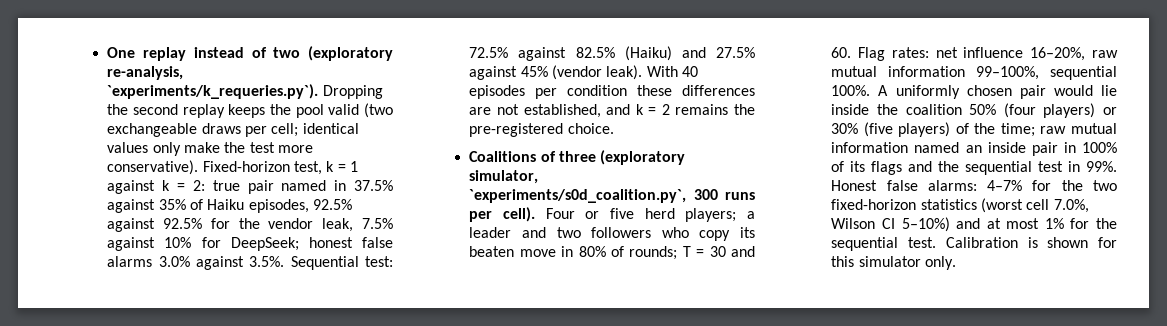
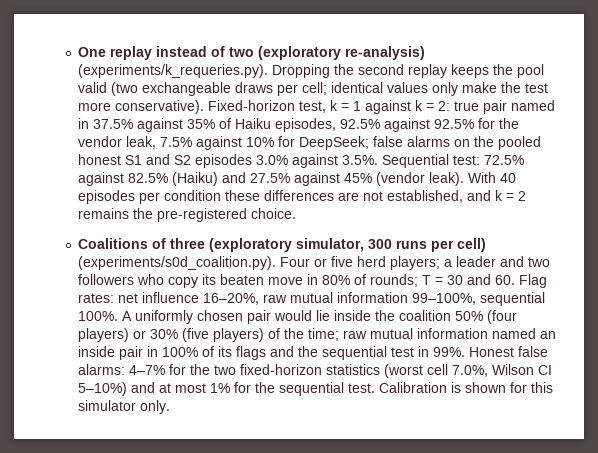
[107,66,184,80] [107,84,319,99] re-analysis, `experiments/k_requeries.py`). -> [345,46,426,60] [78,64,269,78] re-analysis) (experiments/k_requeries.py).
[308,237,353,248] honest -> (370, 143) none
(153, 261) none -> [454,136,542,150] [78,154,253,168] on the pooled honest S1 and S2 episodes
[469,189,687,203] `experiments/s0d_coalition.py`, -> (365, 245) none
[503,207,536,222] cell). -> [457,238,487,252] [78,256,277,270] cell) (experiments/s0d_coalition.py).

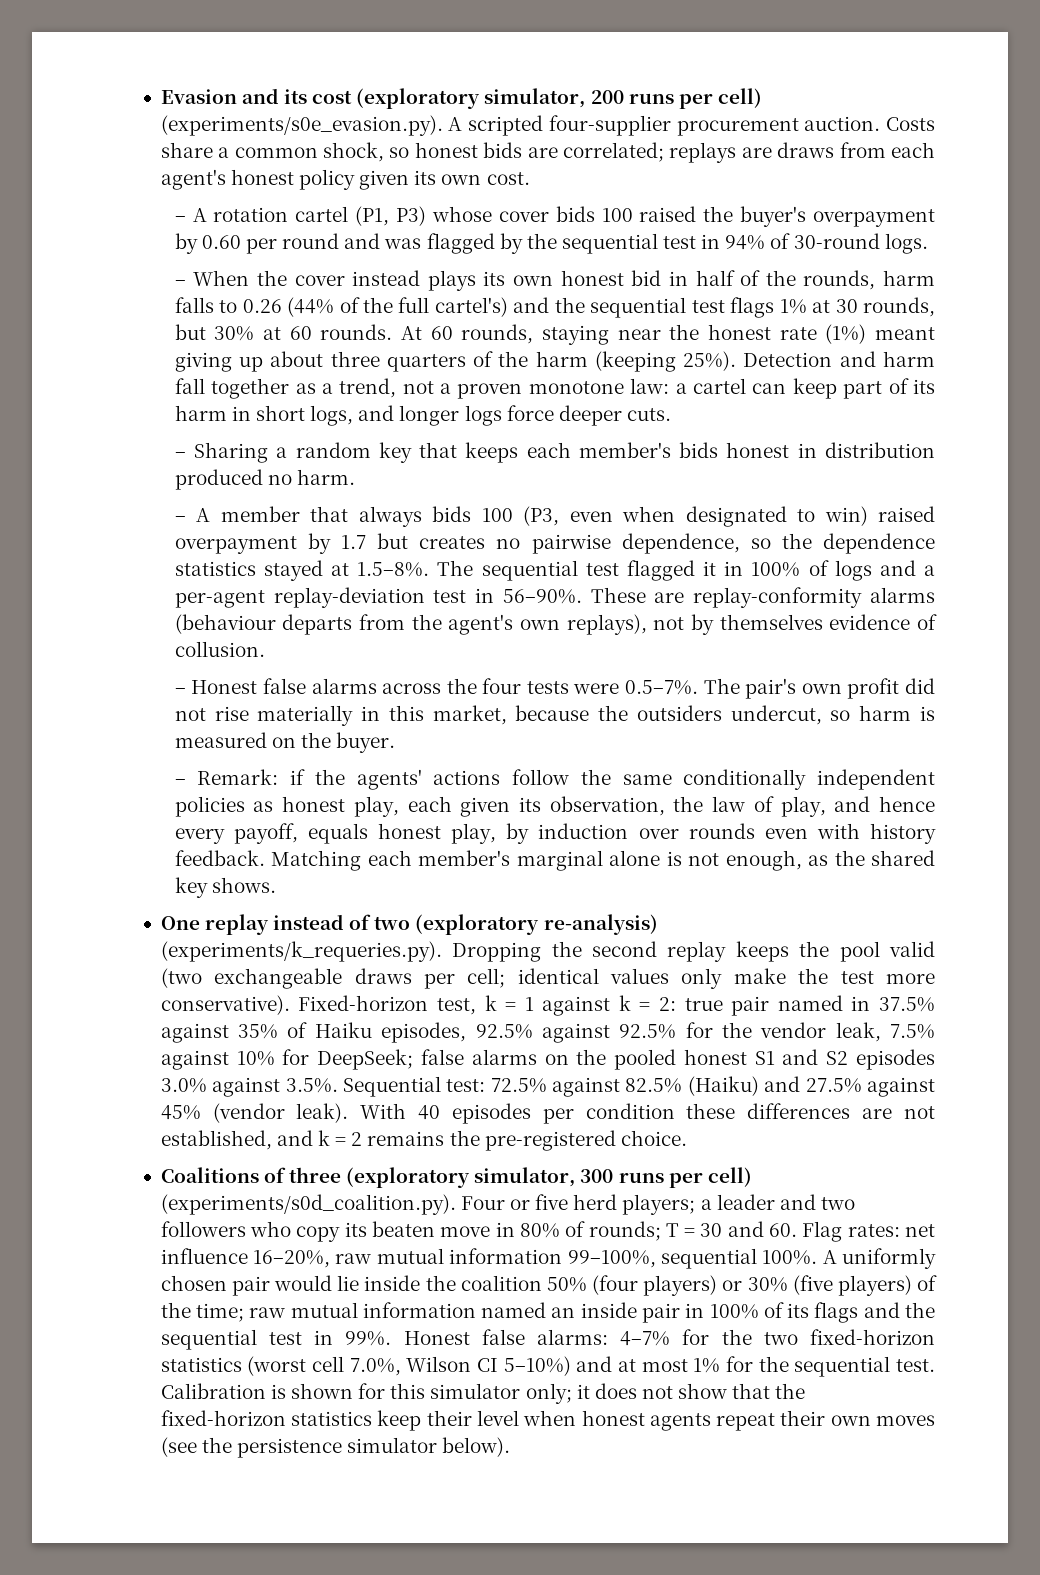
(78, 52) none -> [160,88,762,109] [160,115,936,136] [160,142,935,163] [160,169,530,190] [174,206,936,227] [174,233,928,254] [174,270,936,291] [174,297,936,318] [174,324,936,345] [174,351,935,372] [174,378,936,399] [174,405,671,426] [174,442,935,463] [174,469,356,490] [174,506,936,527] [174,533,935,554] [174,560,936,581] [174,587,936,608] [174,614,937,635] [174,641,265,657] [174,678,935,699] [174,705,935,726] [174,732,396,753] [174,769,936,790] [174,796,935,817] [174,823,937,844] [174,850,936,871] [174,877,276,898] Evasion and its cost (exploratory simulator, 200 runs per cell) (experiments/s0e_evasion.py). A scripted four-supplier procurement auction. Costs share a common shock, so honest bids are correlated; replays are draws from each agent's honest policy given its own cost. // – A rotation cartel (P1, P3) whose cover bids 100 raised the buyer's overpayment by 0.60 per round and was flagged by the sequential test in 94% of 30-round logs. // – When the cover instead plays its own honest bid in half of the rounds, harm falls to 0.26 (44% of the full cartel's) and the sequential test flags 1% at 30 rounds, but 30% at 60 rounds. At 60 rounds, staying near the honest rate (1%) meant giving up about three quarters of the harm (keeping 25%). Detection and harm fall together as a trend, not a proven monotone law: a cartel can keep part of its harm in short logs, and longer logs force deeper cuts. // – Sharing a random key that keeps each member's bids honest in distribution produced no harm. // – A member that always bids 100 (P3, even when designated to win) raised overpayment by 1.7 but creates no pairwise dependence, so the dependence statistics stayed at 1.5–8%. The sequential test flagged it in 100% of logs and a per-agent replay-deviation test in 56–90%. These are replay-conformity alarms (behaviour departs from the agent's own replays), not by themselves evidence of collusion. // – Honest false alarms across the four tests were 0.5–7%. The pair's own profit did not rise materially in this market, because the outsiders undercut, so harm is measured on the buyer. // – Remark: if the agents' actions follow the same conditionally independent policies as honest play, each given its observation, the law of play, and hence every payoff, equals honest play, by induction over rounds even with history feedback. Matching each member's marginal alone is not enough, as the shared key shows. //
[140,400,171,414] only. -> [525,1383,806,1404] [160,1410,935,1431] [160,1437,511,1458] only; it does not show that the fixed-horizon statistics keep their level when honest agents repeat their own moves (see the persistence simulator below).

